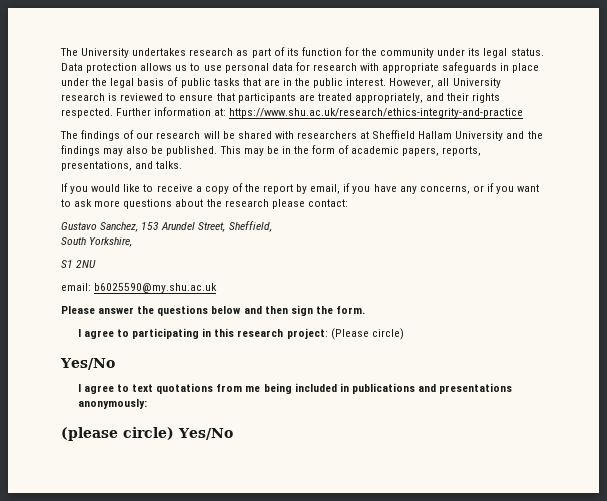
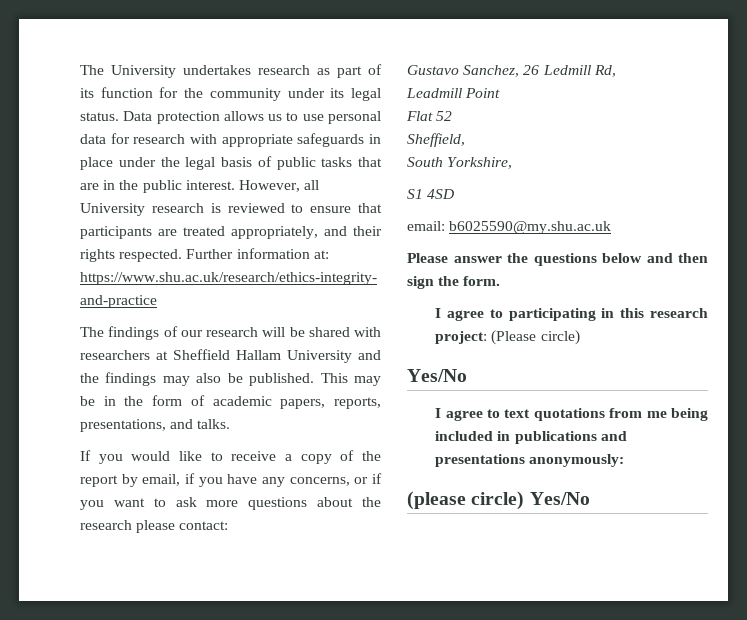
[141,222,226,232] 153 Arundel Street, -> [523,65,616,77] [406,88,501,98] [406,111,453,121] 26 Ledmill Rd, // Leadmill Point // Flat 52 //
[76,260,97,268] 2NU -> [427,189,455,199] 4SD

